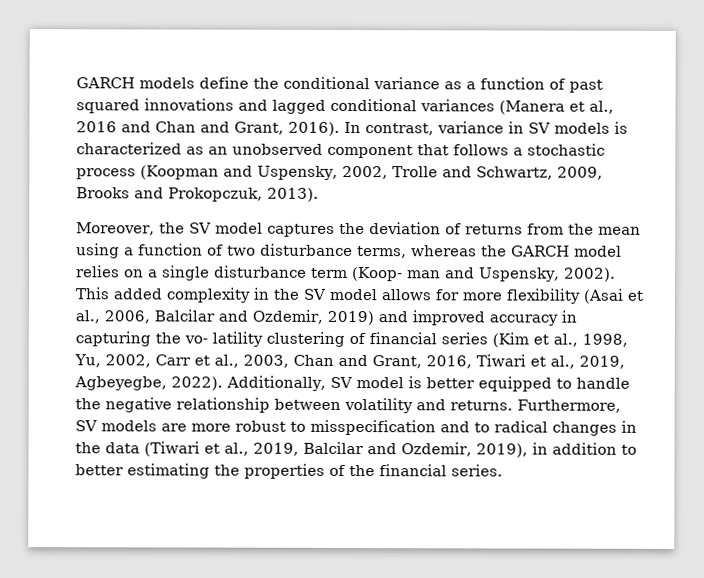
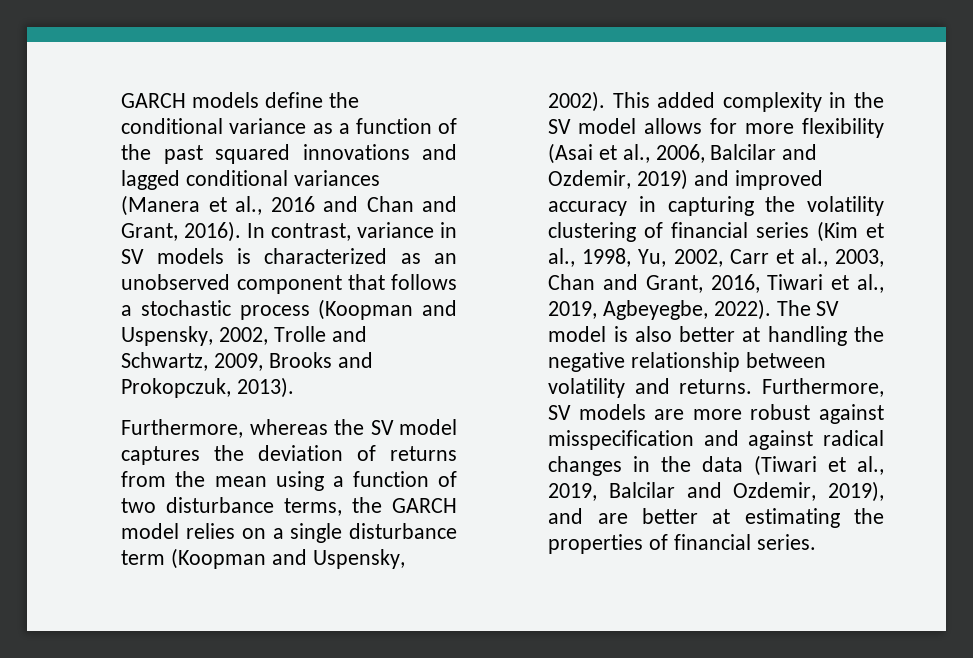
(567, 84) none -> [121,144,152,160] the
[76,222,156,236] Moreover, -> [121,419,328,438] Furthermore, whereas
[411,245,478,257] whereas -> (343, 507) none
[352,267,442,282] (Koop- man -> [171,548,267,569] (Koopman
[184,331,264,347] vo- latility -> [807,196,884,216] volatility
[226,375,327,391] Additionally, -> [776,300,811,316] The
[426,376,631,392] better equipped to handle -> [634,326,847,346] also better at handling
[290,421,307,432] to -> [819,404,884,424] against
[474,422,491,433] to -> [748,430,814,450] against
[532,442,638,455] [75,464,125,476] in addition to better -> [548,508,731,524] and are better at
[349,464,376,477] the -> (669, 542) none

